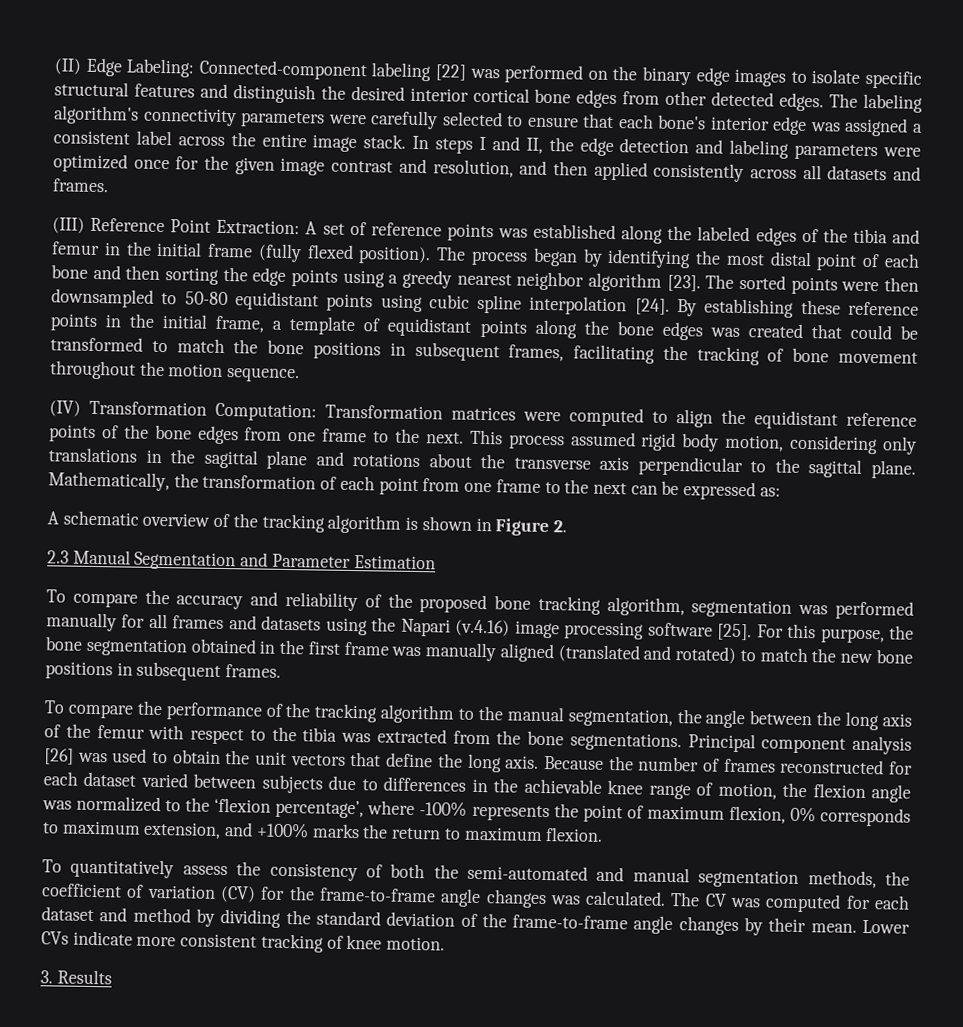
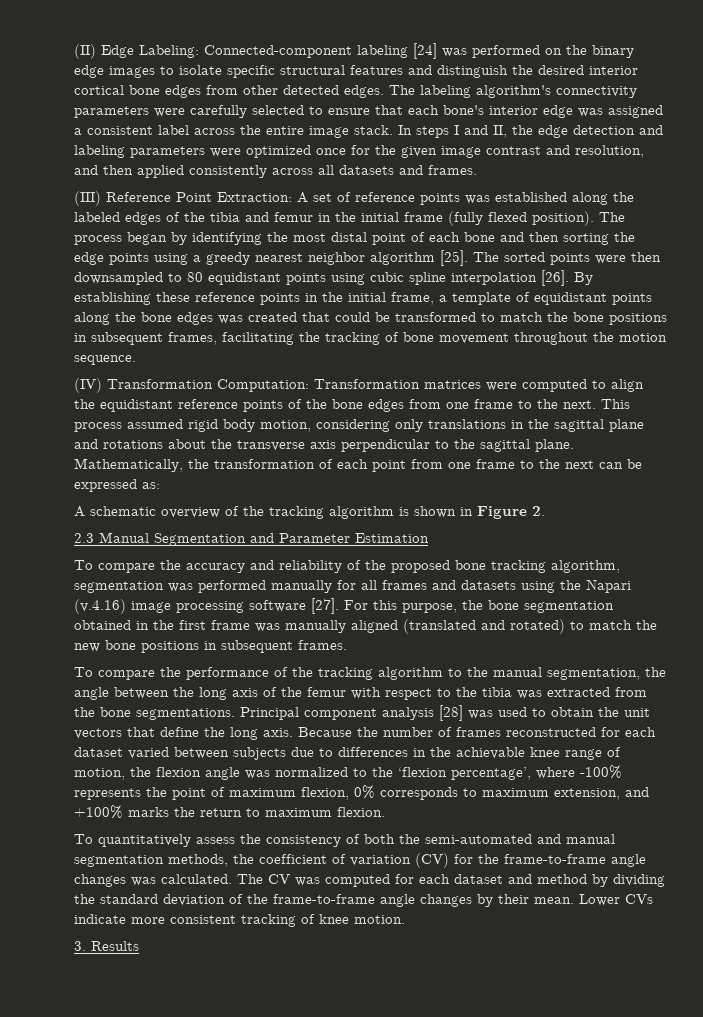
[435,64,466,81] [22] -> [413,43,437,59] [24]
[666,274,701,292] [23]. -> [440,250,468,266] [25].
[184,291,228,306] 50-80 -> [187,272,203,282] 80
[634,298,670,315] [24]. -> [541,270,569,286] [26].
[717,623,753,641] [25]. -> [311,598,339,614] [27].
[44,748,74,765] [26] -> [439,705,463,721] [28]

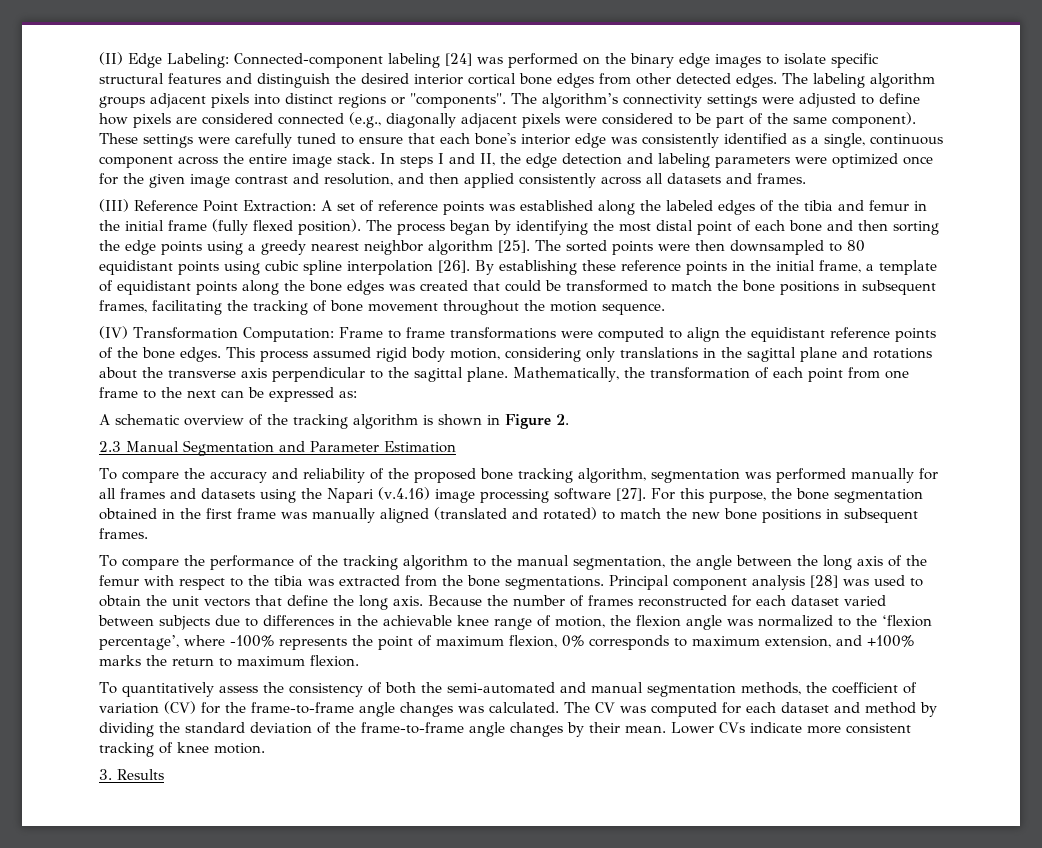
[476,85,637,98] [74,106,149,118] algorithm's connectivity parameters -> [870,73,935,88] [99,93,920,108] [99,112,916,128] [99,133,193,148] algorithm groups adjacent pixels into distinct regions or "components". The algorithm’s connectivity settings were adjusted to define how pixels are considered connected (e.g., diagonally adjacent pixels were considered to be part of the same component). These settings
[252,105,304,115] selected -> [297,133,336,144] tuned
[608,105,663,118] [74,125,189,135] assigned a consistent label -> [642,133,943,148] [99,156,173,168] consistently identified as a single, continuous component
[314,379,481,389] Transformation matrices -> [338,327,556,339] Frame to frame transformations
[368,399,596,412] edges from one frame to the next. -> [180,347,221,362] edges.

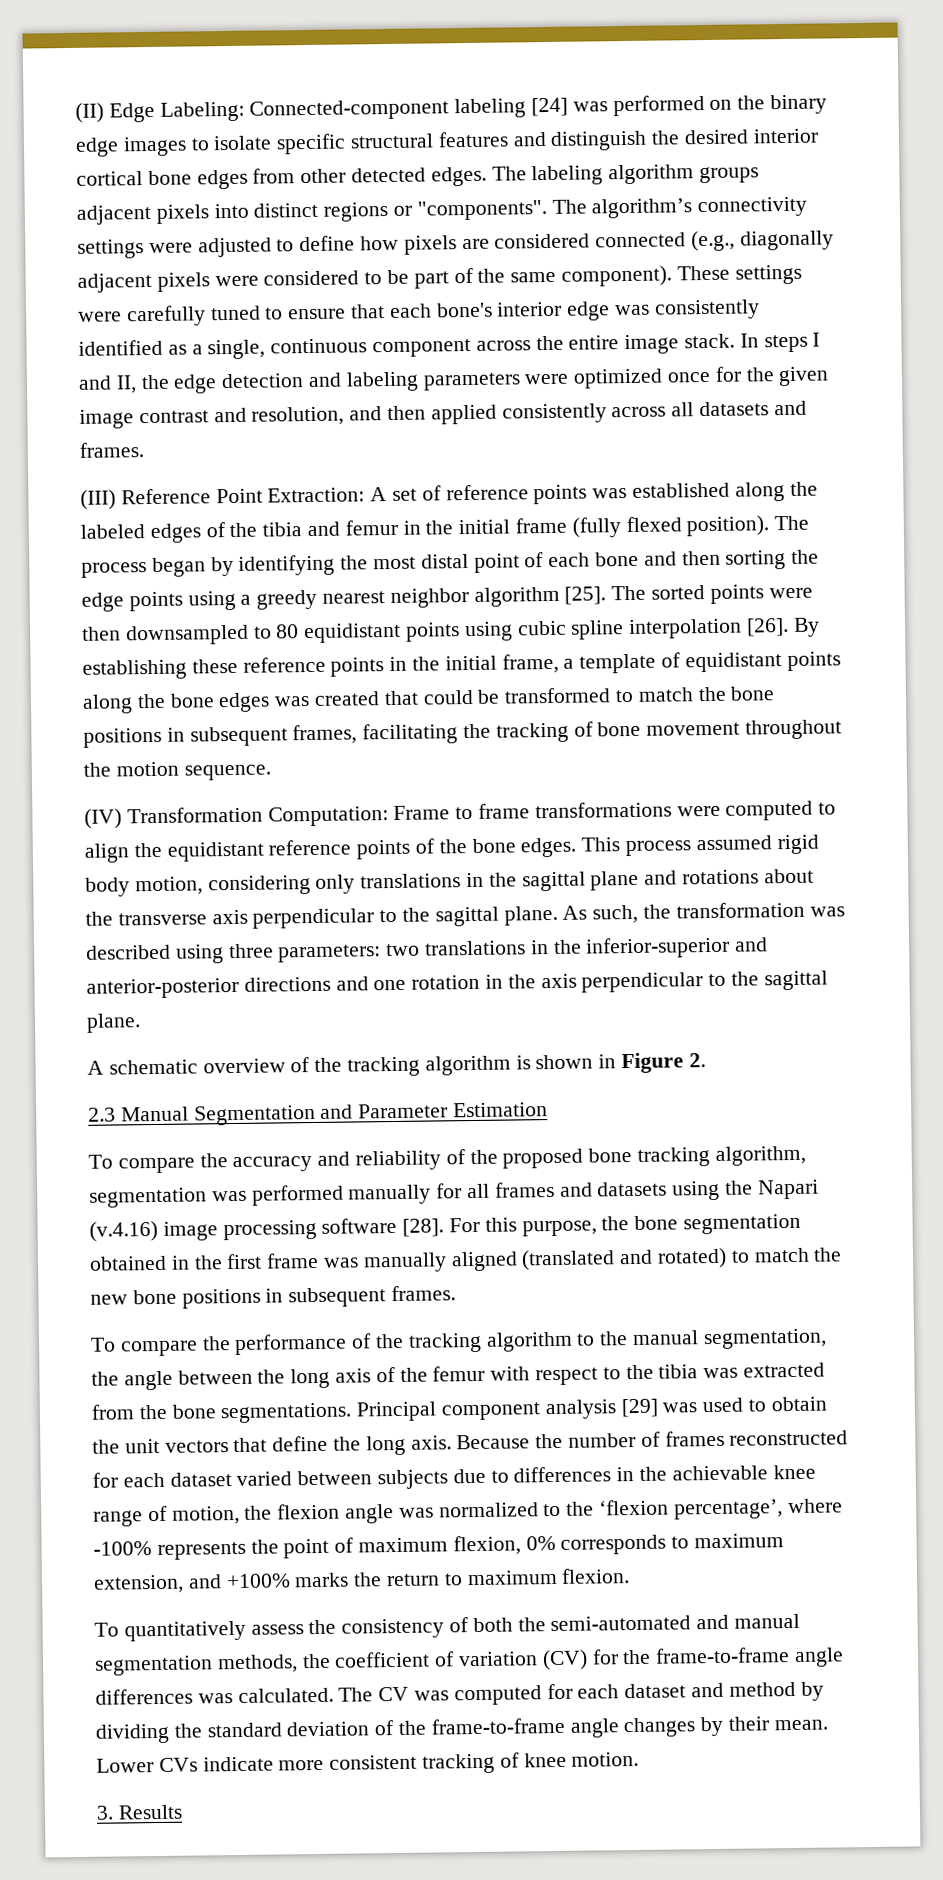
[513,367,909,382] [99,387,357,402] Mathematically, the transformation of each point from one frame to the next can be expressed as: -> [562,901,845,924] [86,936,769,964] [86,970,828,999] [86,1013,141,1033] As such, the transformation was described using three parameters: two translations in the inferior-superior and anterior-posterior directions and one rotation in the axis perpendicular to the sagittal plane.
[615,488,646,501] [27]. -> [402,1218,445,1237] [28].
[810,575,838,588] [28] -> [620,1398,659,1418] [29]
[400,702,453,717] changes -> [95,1688,193,1705] differences

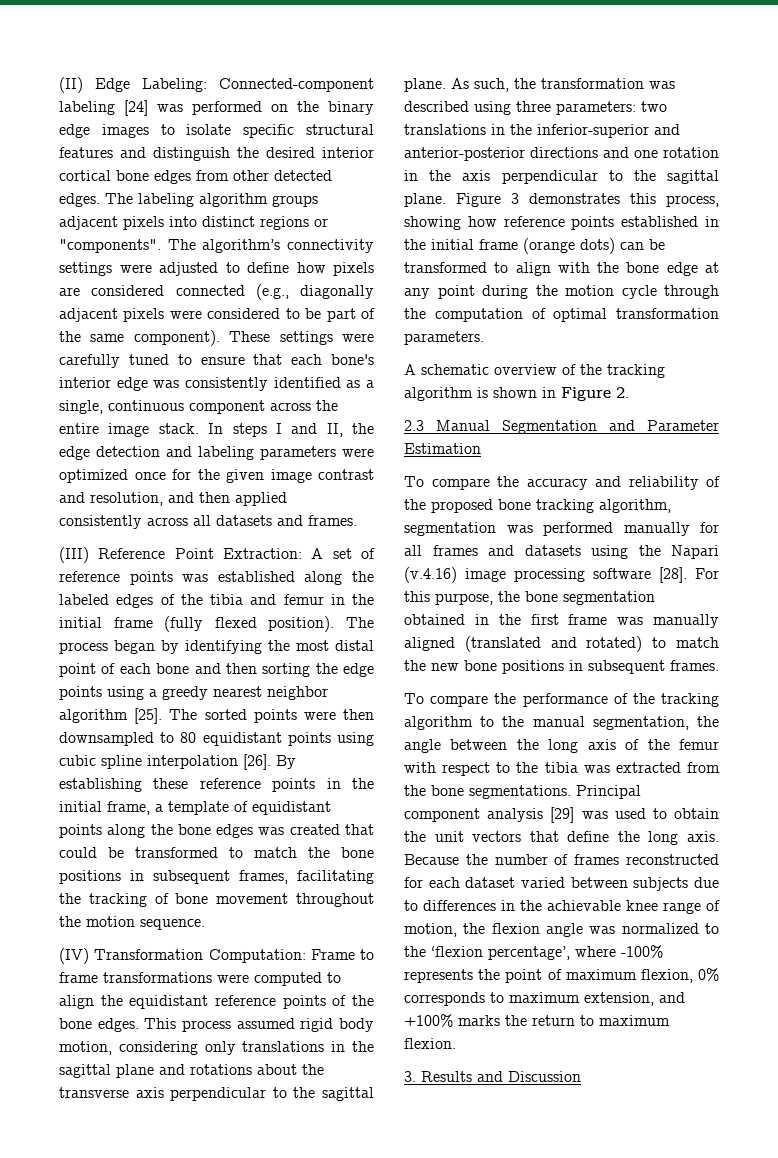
(141, 1023) none -> [456,193,719,207] [404,216,719,230] [404,238,665,254] [404,262,719,276] [404,285,719,299] [404,308,719,322] [404,331,484,345] Figure 3 demonstrates this process, showing how reference points established in the initial frame (orange dots) can be transformed to align with the bone edge at any point during the motion cycle through the computation of optimal transformation parameters.
[94,1613,801,1642] [94,1647,845,1676] [95,1681,824,1706] [95,1716,828,1744] [96,1751,640,1774] // To quantitatively assess the consistency of both the semi-automated and manual segmentation methods, the coefficient of variation (CV) for the frame-to-frame angle differences was calculated. The CV was computed for each dataset and method by dividing the standard deviation of the frame-to-frame angle changes by their mean. Lower CVs indicate more consistent tracking of knee motion. -> (456, 1043) none
(183, 1812) none -> [477,1071,581,1082] and Discussion

